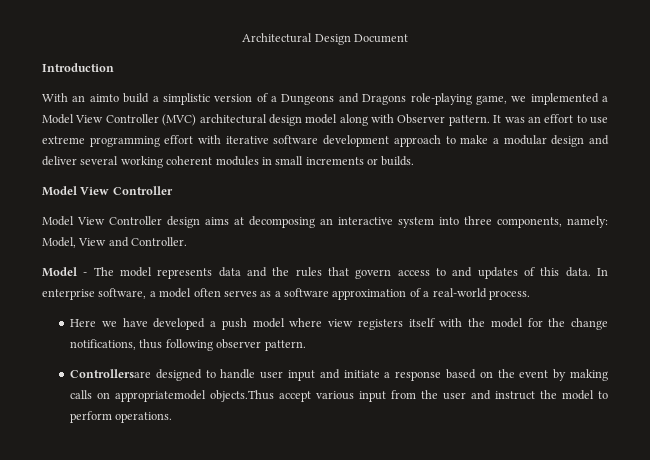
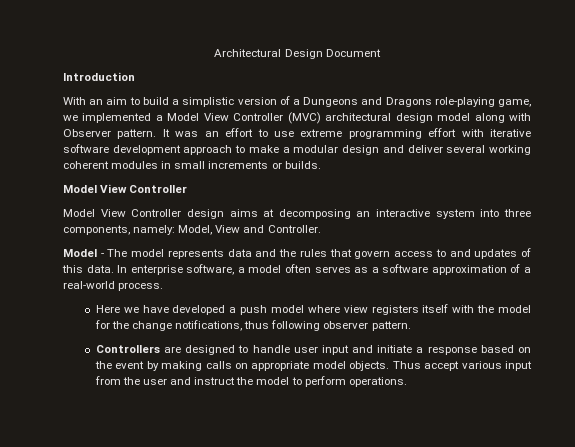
[89,94,119,102] aimto -> [106,97,140,105] aim to
[70,369,152,378] Controllersare -> [95,345,182,353] Controllers are
[115,390,275,402] appropriatemodel objects.Thus -> [251,361,421,371] appropriate model objects. Thus

